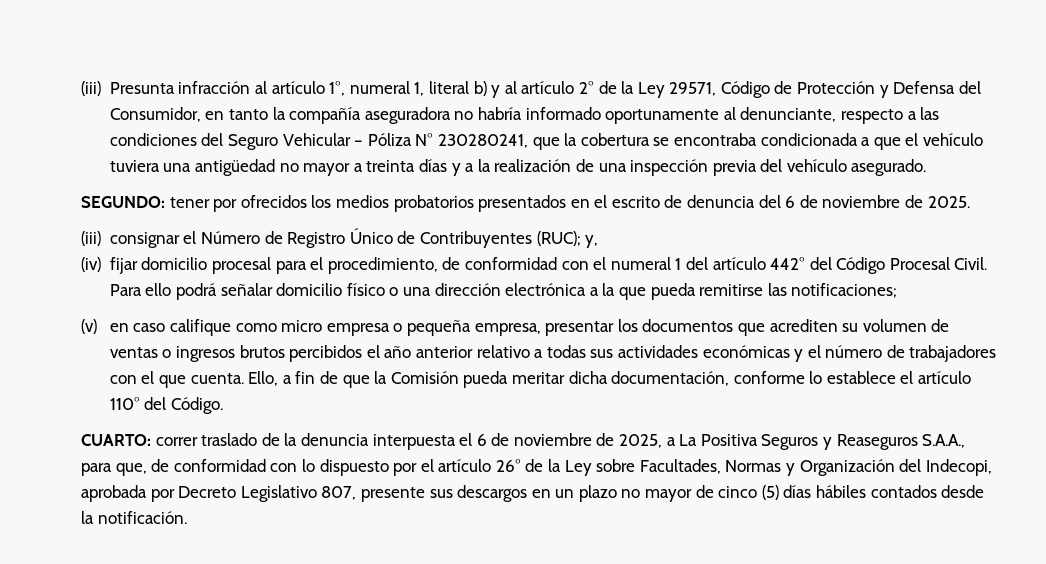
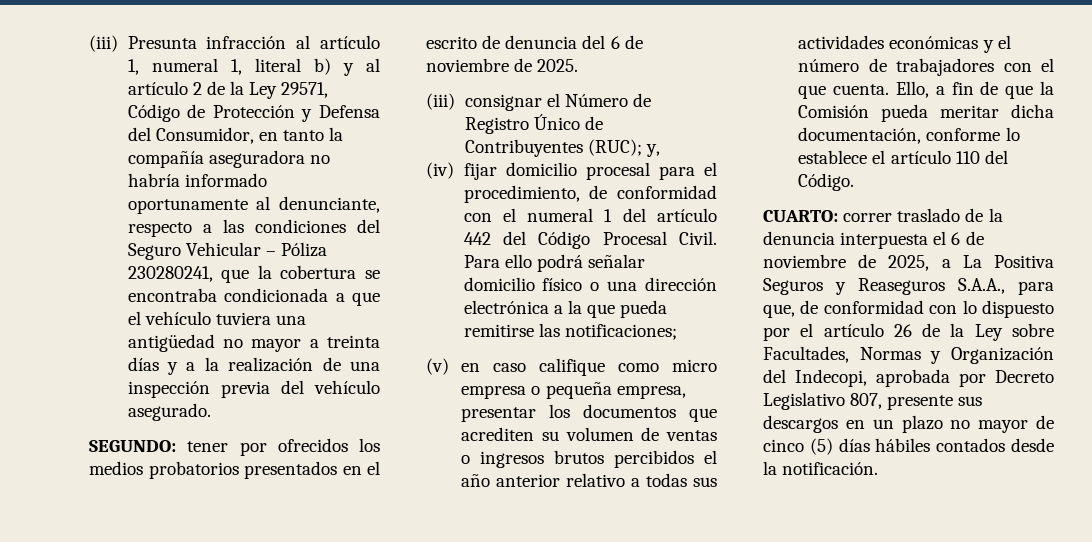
[329,81,346,96] 1°, -> [127,59,139,75] 1,
[578,81,594,94] 2° -> [192,82,202,95] 2
[415,133,434,146] N° -> (327, 249) none
[770,257,806,270] 442° -> [463,232,491,245] 442
[109,397,140,410] 110° -> [955,151,980,164] 110
[495,459,521,472] 26° -> [893,324,912,337] 26

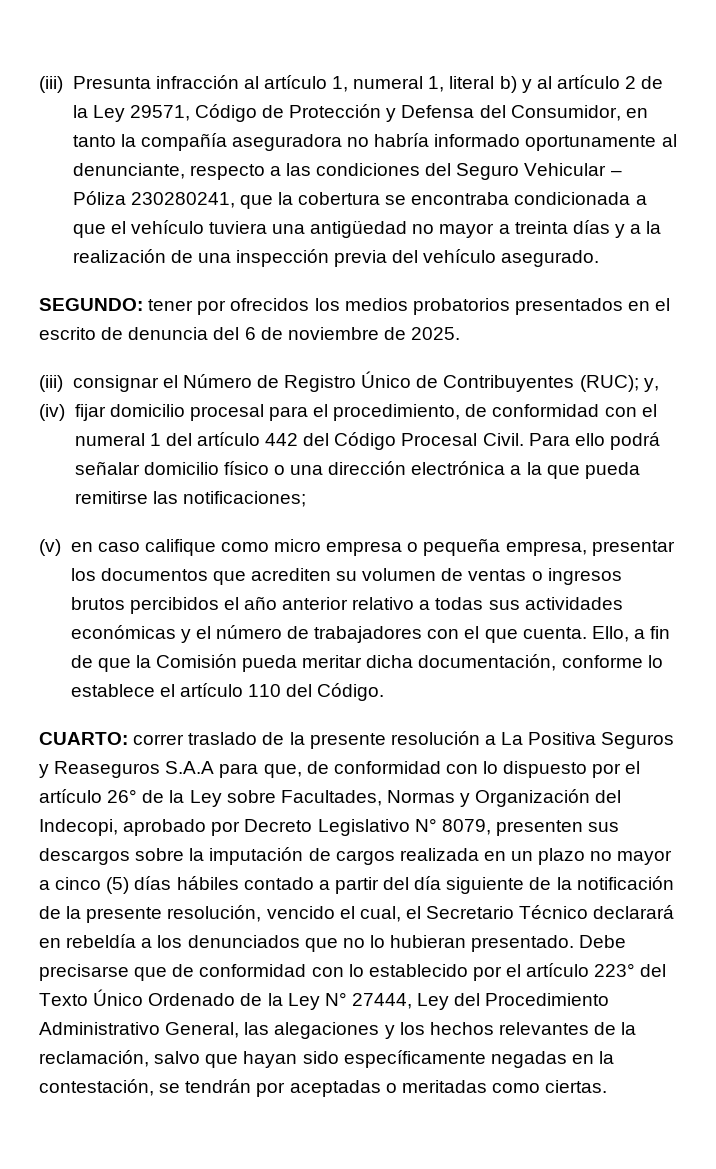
[763,231,984,249] [763,254,930,271] denuncia interpuesta el 6 de noviembre de 2025, -> [309,731,480,749] presente resolución
[958,278,1005,294] S.A.A., -> [165,761,215,774] S.A.A
[893,324,912,337] 26 -> [107,789,138,803] 26°
[876,369,950,387] aprobada -> [123,819,207,836] aprobado
[850,393,983,410] [763,415,838,433] 807, presente sus descargos -> [414,818,620,836] [39,847,479,865] N° 8079, presenten sus descargos sobre la imputación de cargos realizada
[1036,415,1054,429] de -> [39,880,50,890] a
[936,438,1054,452] [763,461,879,475] contados desde la notificación. -> [243,876,674,894] [39,905,675,923] [39,934,627,952] [39,963,667,981] [39,989,610,1010] [39,1022,637,1039] [39,1050,615,1068] [39,1079,608,1097] contado a partir del día siguiente de la notificación de la presente resolución, vencido el cual, el Secretario Técnico declarará en rebeldía a los denunciados que no lo hubieran presentado. Debe precisarse que de conformidad con lo establecido por el artículo 223° del Texto Único Ordenado de la Ley N° 27444, Ley del Procedimiento Administrativo General, las alegaciones y los hechos relevantes de la reclamación, salvo que hayan sido específicamente negadas en la contestación, se tendrán por aceptadas o meritadas como ciertas.

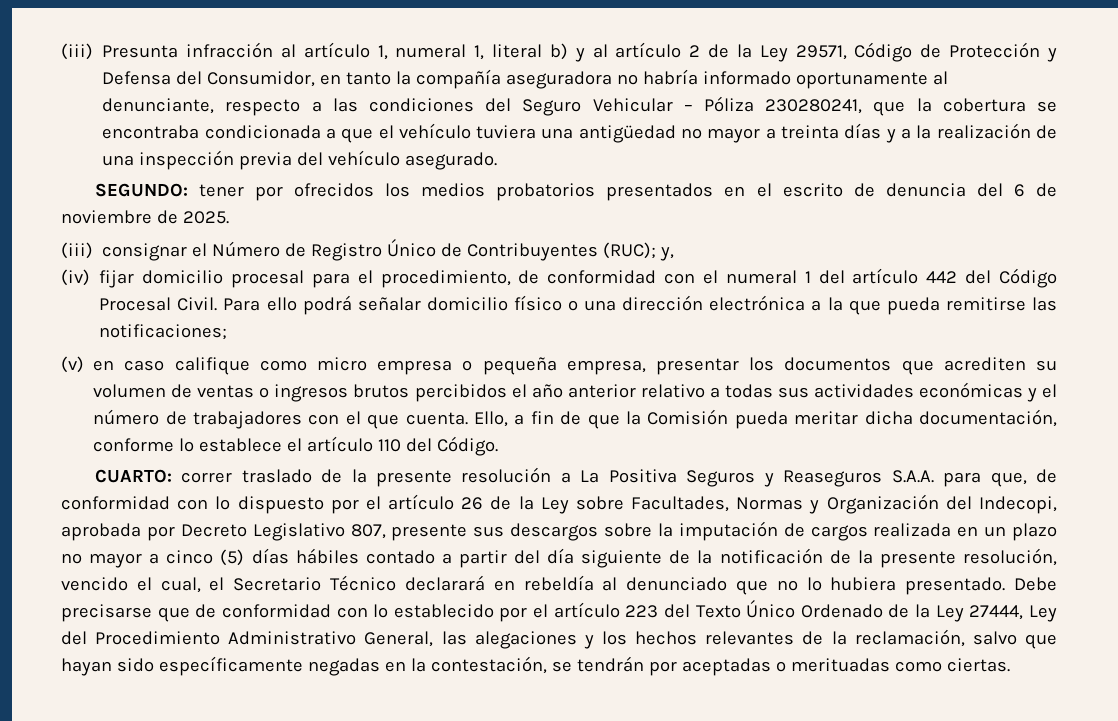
[165,761,215,774] S.A.A -> [891,470,934,483] S.A.A.
[107,789,138,803] 26° -> [461,497,484,510] 26
[123,819,207,836] aprobado -> [61,523,141,541] aprobada
[414,818,583,836] N° 8079, presenten -> [350,524,468,541] 807, presente
[141,935,300,948] a los denunciados -> [602,577,728,591] al denunciado
[390,935,467,948] hubieran -> [830,577,897,591] hubiera
[594,963,636,977] 223° -> [625,605,659,618] 223
[324,992,347,1006] N° -> (964, 613) none
[401,1080,487,1093] meritadas -> [790,658,890,672] merituadas

